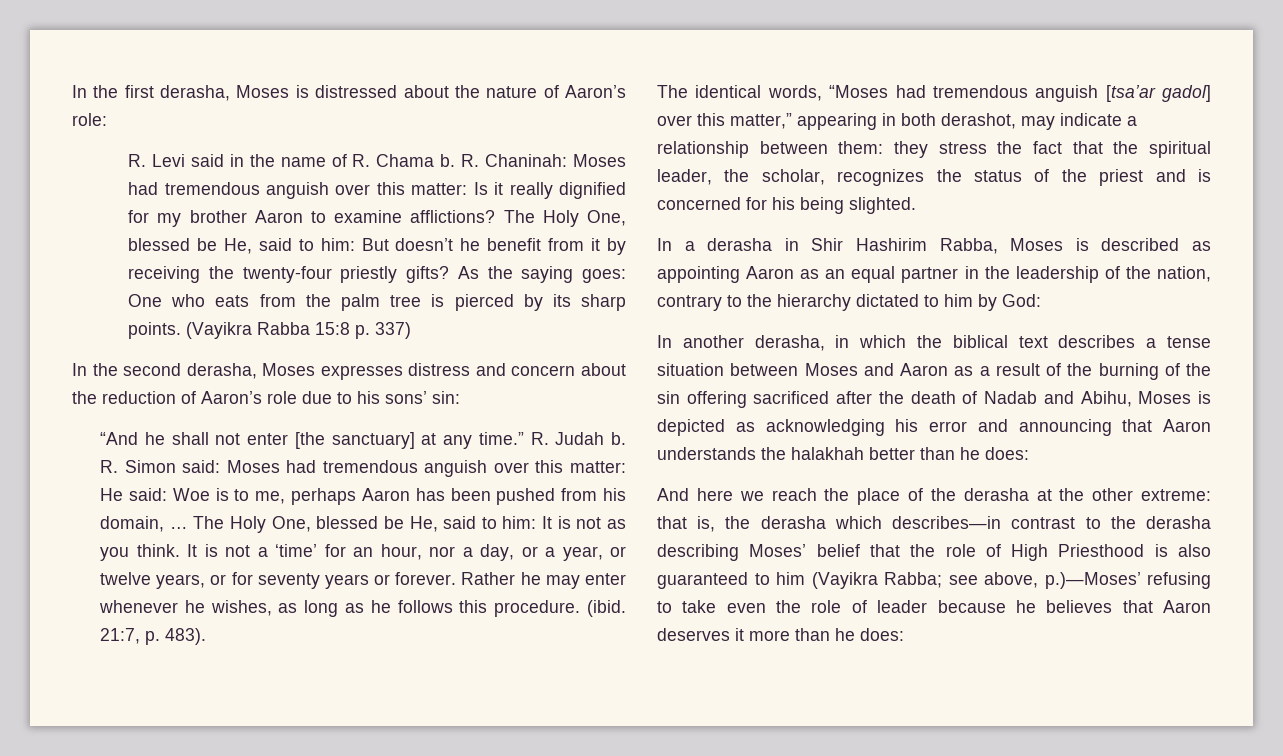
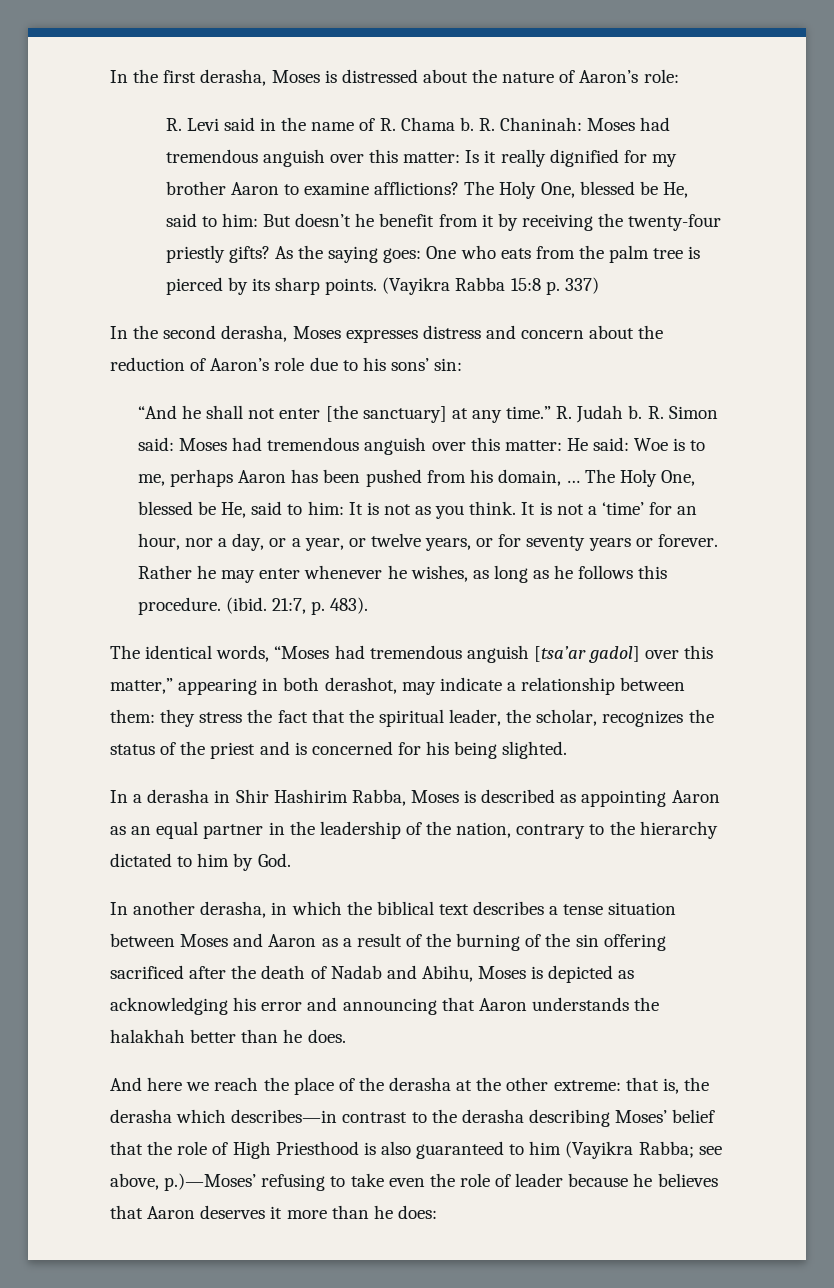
[1002,294,1041,307] God: -> [257,853,291,867] God.
[985,447,1029,460] does: -> [307,1029,346,1043] does.

